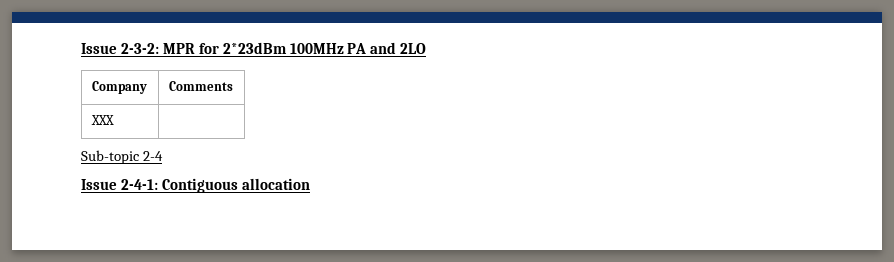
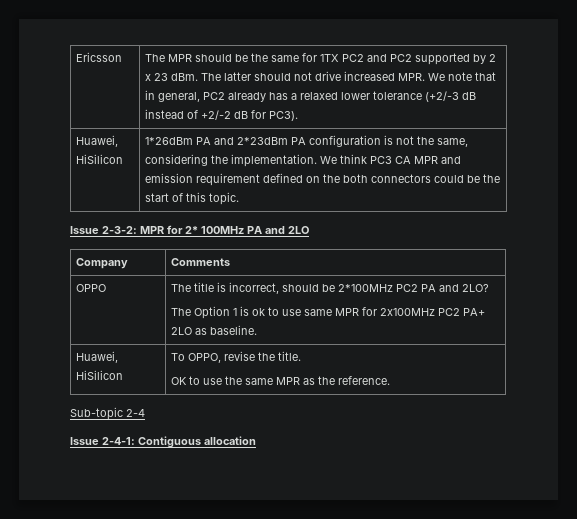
(81, 48) none -> [76,52,123,62] [145,53,497,65] [145,71,497,81] [145,90,477,102] [145,109,299,121] [76,135,119,147] [76,154,124,164] [145,135,469,147] [145,154,462,167] [145,173,501,186] [145,192,240,205] Ericsson | The MPR should be the same for 1TX PC2 and PC2 supported by 2 x 23 dBm. The latter should not drive increased MPR. We note that in general, PC2 already has a relaxed lower tolerance (+2/-3 dB instead of +2/-2 dB for PC3). // Huawei, HiSilicon | 1*26dBm PA and 2*23dBm PA configuration is not the same, considering the implementation. We think PC3 CA MPR and emission requirement defined on the both connectors could be the start of this topic. //
[222,42,287,54] 2*23dBm -> [185,226,198,234] 2*
[90,115,114,125] XXX | -> [76,284,107,292] [171,282,490,294] [171,306,486,319] [171,325,258,335] [76,351,119,363] [76,370,124,380] [171,351,302,363] [171,376,391,385] OPPO | The title is incorrect, should be 2*100MHz PC2 PA and 2LO? // The Option 1 is ok to use same MPR for 2x100MHz PC2 PA+ 2LO as baseline. // Huawei, HiSilicon | To OPPO, revise the title. // OK to use the same MPR as the reference.

